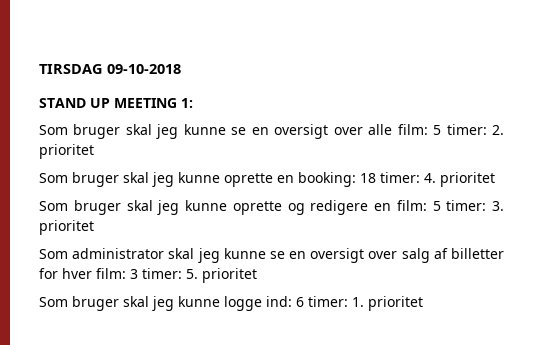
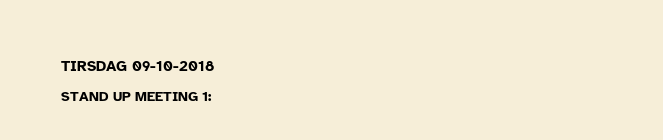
[39,124,504,139] [39,144,94,159] [39,172,495,187] [39,200,504,215] [39,220,94,235] [39,248,505,263] [39,268,257,283] [39,296,423,311] // Som bruger skal jeg kunne se en oversigt over alle film: 5 timer: 2. prioritet // Som bruger skal jeg kunne oprette en booking: 18 timer: 4. prioritet // Som bruger skal jeg kunne oprette og redigere en film: 5 timer: 3. prioritet // Som administrator skal jeg kunne se en oversigt over salg af billetter for hver film: 3 timer: 5. prioritet // Som bruger skal jeg kunne logge ind: 6 timer: 1. prioritet -> (212, 96) none

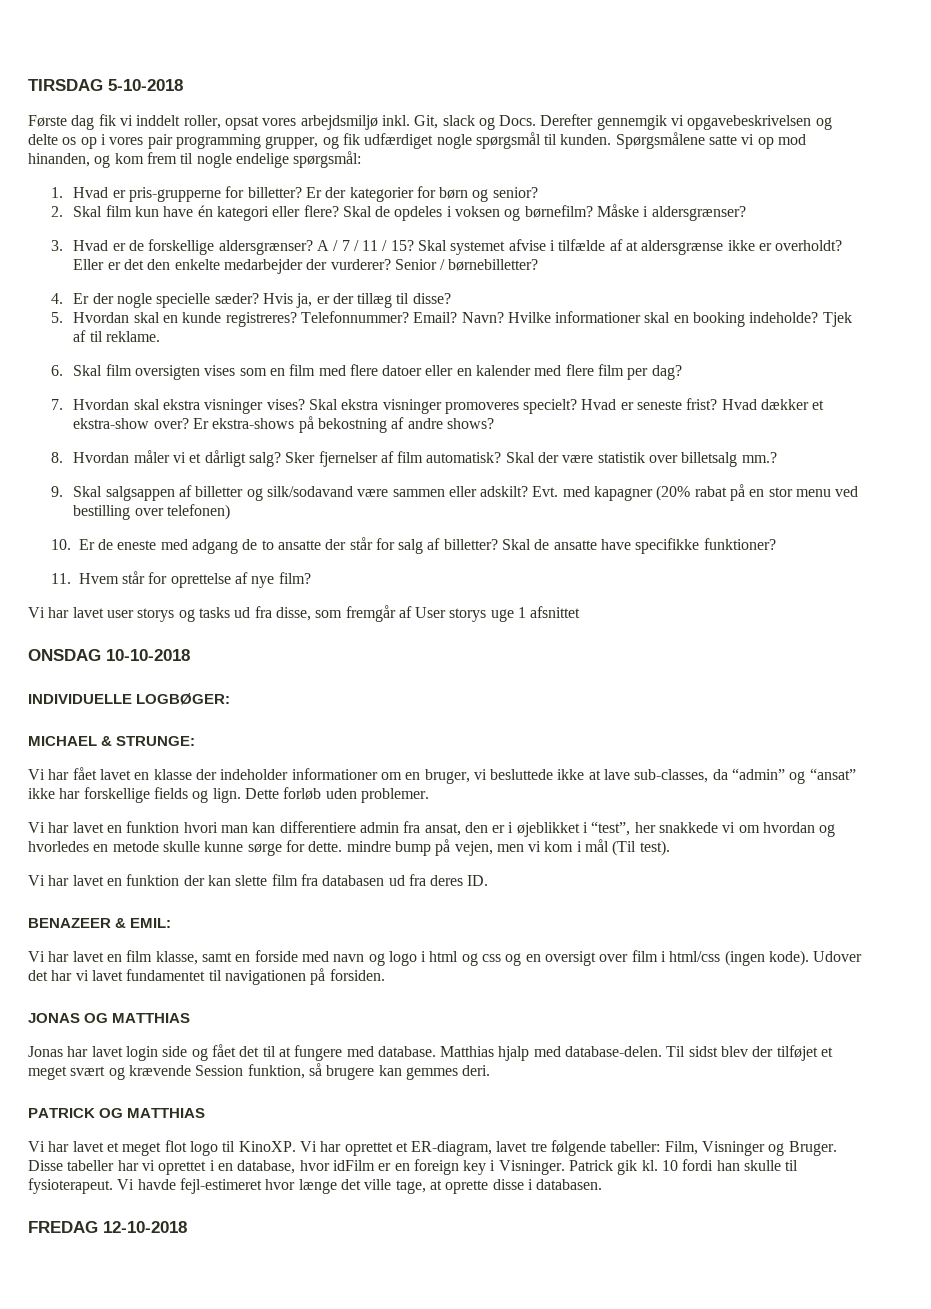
[132,61,214,71] [61,92,212,101] 09-10-2018 // STAND UP MEETING 1: -> [108,79,183,91] [28,114,832,130] [28,132,807,149] [28,151,362,168] [50,186,538,202] [50,204,746,221] [50,239,843,255] [73,259,539,274] [50,293,451,308] [50,311,852,327] [73,330,160,342] [50,364,682,380] [50,398,825,414] [73,416,494,433] [50,450,777,467] [50,484,859,501] [73,504,230,520] [50,537,776,554] [50,571,311,588] [28,605,581,622] [28,649,190,661] [28,693,231,705] [28,736,196,746] [28,767,856,784] [28,787,429,803] [28,821,836,837] [28,839,670,856] [28,874,489,886] [28,918,172,928] [28,950,863,966] [28,968,385,985] [28,1013,191,1023] [28,1044,834,1061] [28,1063,491,1080] [28,1108,206,1118] [28,1140,837,1156] [28,1159,799,1175] [28,1178,603,1194] [28,1221,187,1233] 5-10-2018 // Første dag fik vi inddelt roller, opsat vores arbejdsmiljø inkl. Git, slack og Docs. Derefter gennemgik vi opgavebeskrivelsen og delte os op i vores pair programming grupper, og fik udfærdiget nogle spørgsmål til kunden. Spørgsmålene satte vi op mod hinanden, og kom frem til nogle endelige spørgsmål: // 1. Hvad er pris-grupperne for billetter? Er der kategorier for børn og senior? // 2. Skal film kun have én kategori eller flere? Skal de opdeles i voksen og børnefilm? Måske i aldersgrænser? // 3. Hvad er de forskellige aldersgrænser? A / 7 / 11 / 15? Skal systemet afvise i tilfælde af at aldersgrænse ikke er overholdt? Eller er det den enkelte medarbejder der vurderer? Senior / børnebilletter? // 4. Er der nogle specielle sæder? Hvis ja, er der tillæg til disse? // 5. Hvordan skal en kunde registreres? Telefonnummer? Email? Navn? Hvilke informationer skal en booking indeholde? Tjek af til reklame. // 6. Skal film oversigten vises som en film med flere datoer eller en kalender med flere film per dag? // 7. Hvordan skal ekstra visninger vises? Skal ekstra visninger promoveres specielt? Hvad er seneste frist? Hvad dækker et ekstra-show over? Er ekstra-shows på bekostning af andre shows? // 8. Hvordan måler vi et dårligt salg? Sker fjernelser af film automatisk? Skal der være statistik over billetsalg mm.? // 9. Skal salgsappen af billetter og silk/sodavand være sammen eller adskilt? Evt. med kapagner (20% rabat på en stor menu ved bestilling over telefonen) // 10. Er de eneste med adgang de to ansatte der står for salg af billetter? Skal de ansatte have specifikke funktioner? // 11. Hvem står for oprettelse af nye film? // Vi har lavet user storys og tasks ud fra disse, som fremgår af User storys uge 1 afsnittet // ONSDAG 10-10-2018 // INDIVIDUELLE LOGBØGER: // MICHAEL & STRUNGE: // Vi har fået lavet en klasse der indeholder informationer om en bruger, vi besluttede ikke at lave sub-classes, da “admin” og “ansat” ikke har forskellige fields og lign. Dette forløb uden problemer. // Vi har lavet en funktion hvori man kan differentiere admin fra ansat, den er i øjeblikket i “test”, her snakkede vi om hvordan og hvorledes en metode skulle kunne sørge for dette. mindre bump på vejen, men vi kom i mål (Til test). // Vi har lavet en funktion der kan slette film fra databasen ud fra deres ID. // BENAZEER & EMIL: // Vi har lavet en film klasse, samt en forside med navn og logo i html og css og en oversigt over film i html/css (ingen kode). Udover det har vi lavet fundamentet til navigationen på forsiden. // JONAS OG MATTHIAS // Jonas har lavet login side og fået det til at fungere med database. Matthias hjalp med database-delen. Til sidst blev der tilføjet et meget svært og krævende Session funktion, så brugere kan gemmes deri. // PATRICK OG MATTHIAS // Vi har lavet et meget flot logo til KinoXP. Vi har oprettet et ER-diagram, lavet tre følgende tabeller: Film, Visninger og Bruger. Disse tabeller har vi oprettet i en database, hvor idFilm er en foreign key i Visninger. Patrick gik kl. 10 fordi han skulle til fysioterapeut. Vi havde fejl-estimeret hvor længe det ville tage, at oprette disse i databasen. // FREDAG 12-10-2018

